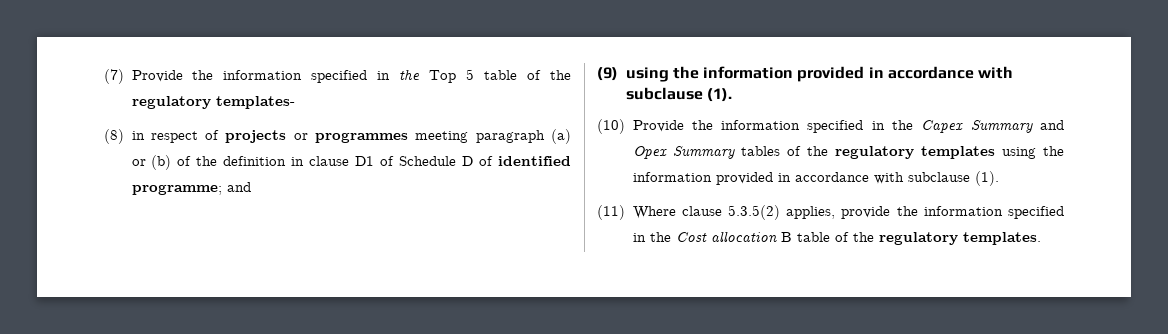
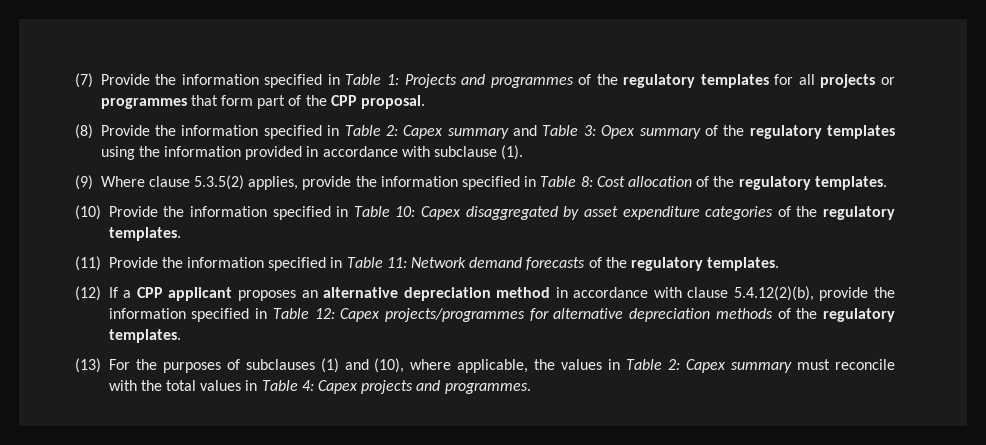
[399,69,571,83] [131,96,295,109] [104,129,571,144] [131,155,571,170] [131,182,251,195] [597,66,1014,82] [625,87,732,102] [597,119,1064,134] [632,146,780,159] the Top 5 table of the regulatory templates- // (8) in respect of projects or programmes meeting paragraph (a) or (b) of the definition in clause D1 of Schedule D of identified programme; and // (9) using the information provided in accordance with subclause (1). // (10) Provide the information specified in the Capex Summary and Opex Summary tables -> [345,74,895,88] [100,95,426,109] [75,124,701,139] Table 1: Projects and programmes of the regulatory templates for all projects or programmes that form part of the CPP proposal. // (8) Provide the information specified in Table 2: Capex summary and Table 3: Opex summary
[597,205,625,220] (11) -> [75,175,93,190] (9)
[649,231,1041,245] the Cost allocation B table of the regulatory templates. -> [540,176,887,190] [75,205,896,220] [108,227,181,241] [75,256,780,271] [75,286,895,301] [108,308,895,322] [108,329,181,343] [75,358,896,373] [108,380,531,394] Table 8: Cost allocation of the regulatory templates. // (10) Provide the information specified in Table 10: Capex disaggregated by asset expenditure categories of the regulatory templates. // (11) Provide the information specified in Table 11: Network demand forecasts of the regulatory templates. // (12) If a CPP applicant proposes an alternative depreciation method in accordance with clause 5.4.12(2)(b), provide the information specified in Table 12: Capex projects/programmes for alternative depreciation methods of the regulatory templates. // (13) For the purposes of subclauses (1) and (10), where applicable, the values in Table 2: Capex summary must reconcile with the total values in Table 4: Capex projects and programmes.

